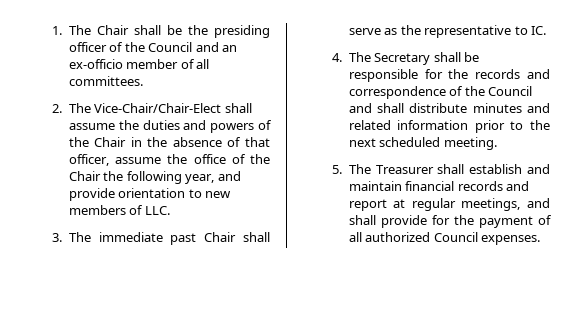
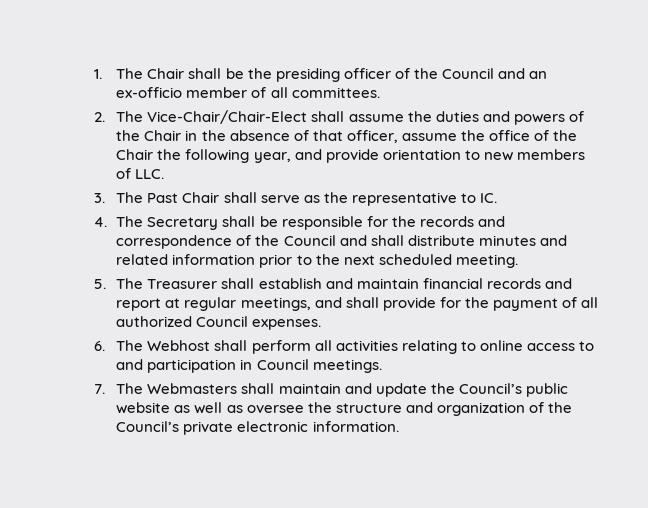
[98,232,197,245] immediate past -> [147,193,179,203] Past
(541, 240) none -> [93,340,594,354] [116,359,382,373] [93,383,568,397] [116,402,572,416] [116,421,399,435] // 6. The Webhost shall perform all activities relating to online access to and participation in Council meetings. // 7. The Webmasters shall maintain and update the Council’s public website as well as oversee the structure and organization of the Council’s private electronic information.

